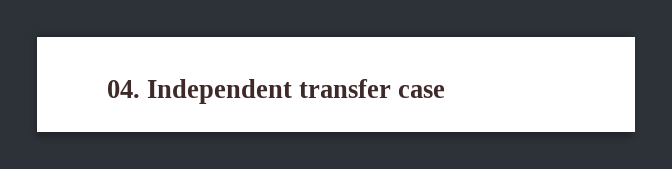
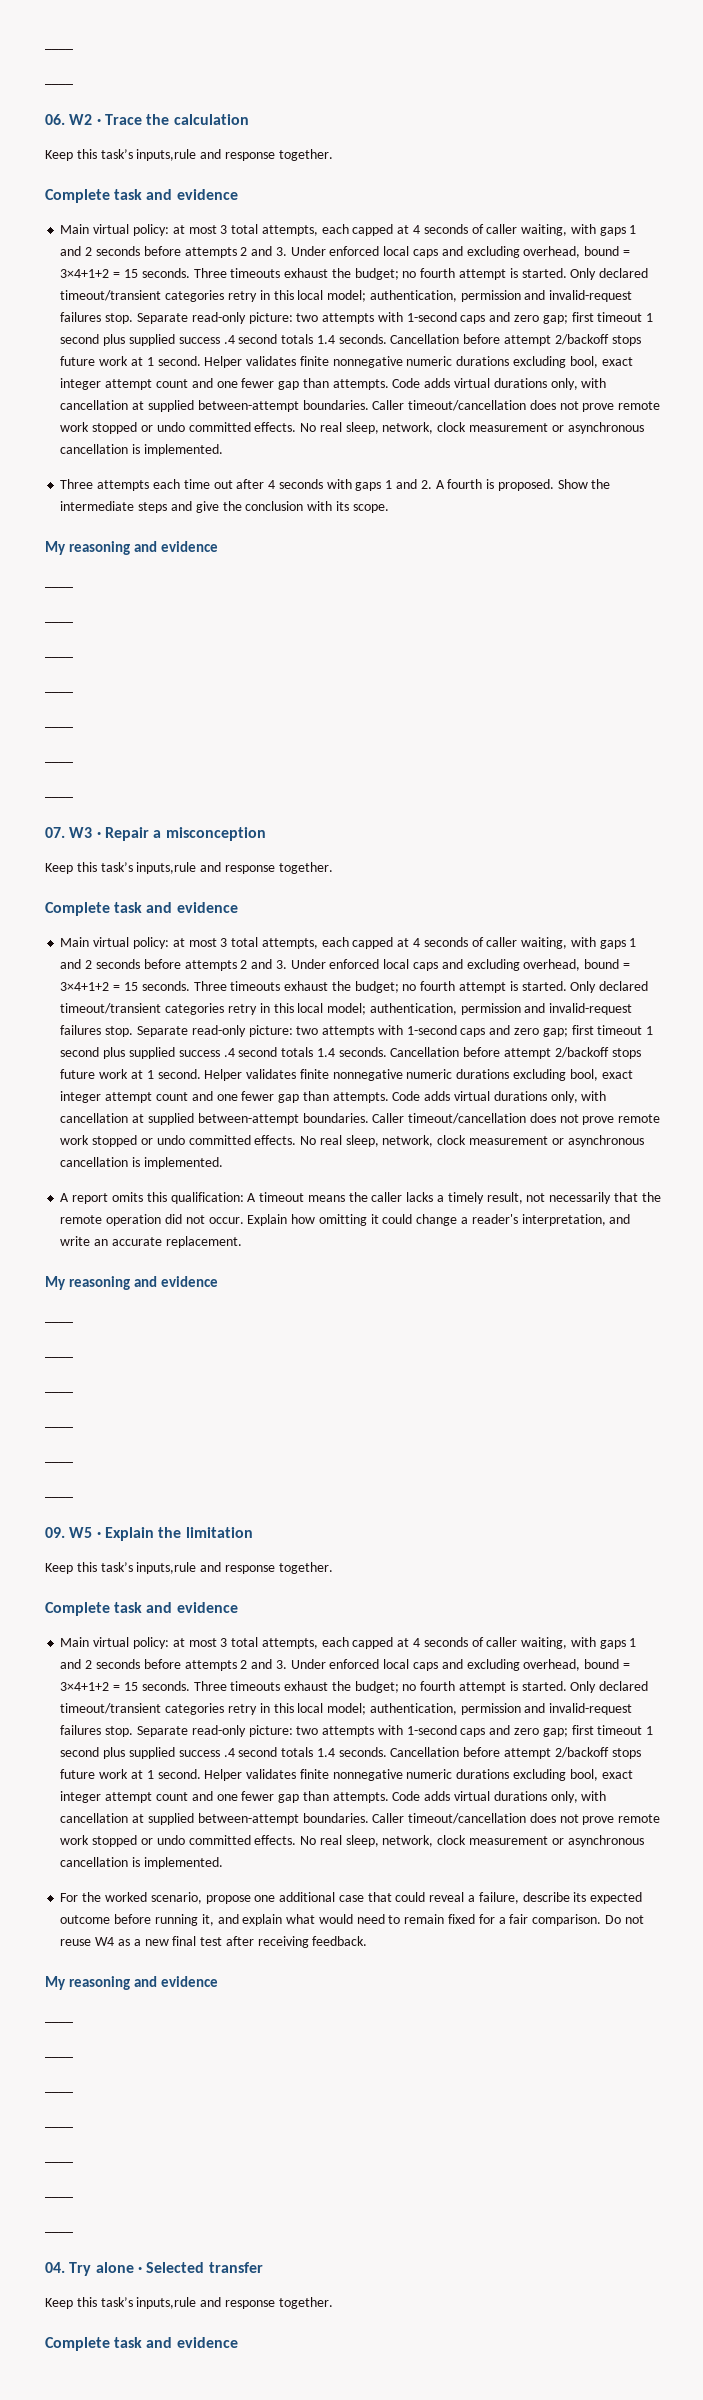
[107,79,446,104] 04. Independent transfer case -> [45,48,73,50] [45,83,73,85] [45,114,249,125] [45,149,333,161] [45,189,238,203] [60,224,637,236] [60,246,630,258] [60,268,649,280] [60,290,633,302] [60,312,654,324] [60,334,641,346] [60,356,633,368] [60,378,607,390] [60,400,661,412] [60,422,644,434] [60,444,223,456] [60,479,611,491] [60,501,389,513] [45,541,218,555] [45,586,73,588] [45,621,73,623] [45,656,73,658] [45,691,73,693] [45,726,73,728] [45,761,73,763] [45,796,73,798] [45,827,266,841] [45,862,333,874] [45,902,238,916] [60,937,637,949] [60,959,630,971] [60,981,649,993] [60,1003,633,1015] [60,1025,654,1037] [60,1047,641,1059] [60,1069,633,1081] [60,1091,607,1103] [60,1113,661,1125] [60,1135,644,1147] [60,1157,223,1169] [60,1192,661,1204] [60,1214,631,1226] [60,1236,242,1248] [45,1276,218,1290] [45,1321,73,1323] [45,1356,73,1358] [45,1391,73,1393] [45,1426,73,1428] [45,1461,73,1463] [45,1496,73,1498] [45,1527,253,1541] [45,1562,333,1574] [45,1602,238,1616] [60,1637,637,1649] [60,1659,630,1671] [60,1681,649,1693] [60,1703,633,1715] [60,1725,654,1737] [60,1747,641,1759] [60,1769,633,1781] [60,1791,607,1803] [60,1813,661,1825] [60,1835,644,1847] [60,1857,223,1869] [60,1892,643,1904] [60,1914,644,1926] [60,1936,368,1948] [45,1976,218,1990] [45,2021,73,2023] [45,2056,73,2058] [45,2091,73,2093] [45,2126,73,2128] [45,2161,73,2163] [45,2196,73,2198] [45,2231,73,2233] [45,2262,263,2276] [45,2297,333,2309] [45,2337,238,2351] ____ // ____ // 06. W2 · Trace the calculation // Keep this task’s inputs,rule and response together. // Complete task and evidence // Main virtual policy: at most 3 total attempts, each capped at 4 seconds of caller waiting, with gaps 1 and 2 seconds before attempts 2 and 3. Under enforced local caps and excluding overhead, bound = 3×4+1+2 = 15 seconds. Three timeouts exhaust the budget; no fourth attempt is started. Only declared timeout/transient categories retry in this local model; authentication, permission and invalid-request failures stop. Separate read-only picture: two attempts with 1-second caps and zero gap; first timeout 1 second plus supplied success .4 second totals 1.4 seconds. Cancellation before attempt 2/backoff stops future work at 1 second. Helper validates finite nonnegative numeric durations excluding bool, exact integer attempt count and one fewer gap than attempts. Code adds virtual durations only, with cancellation at supplied between-attempt boundaries. Caller timeout/cancellation does not prove remote work stopped or undo committed effects. No real sleep, network, clock measurement or asynchronous cancellation is implemented. // Three attempts each time out after 4 seconds with gaps 1 and 2. A fourth is proposed. Show the intermediate steps and give the conclusion with its scope. // My reasoning and evidence // ____ // ____ // ____ // ____ // ____ // ____ // ____ // 07. W3 · Repair a misconception // Keep this task’s inputs,rule and response together. // Complete task and evidence // Main virtual policy: at most 3 total attempts, each capped at 4 seconds of caller waiting, with gaps 1 and 2 seconds before attempts 2 and 3. Under enforced local caps and excluding overhead, bound = 3×4+1+2 = 15 seconds. Three timeouts exhaust the budget; no fourth attempt is started. Only declared timeout/transient categories retry in this local model; authentication, permission and invalid-request failures stop. Separate read-only picture: two attempts with 1-second caps and zero gap; first timeout 1 second plus supplied success .4 second totals 1.4 seconds. Cancellation before attempt 2/backoff stops future work at 1 second. Helper validates finite nonnegative numeric durations excluding bool, exact integer attempt count and one fewer gap than attempts. Code adds virtual durations only, with cancellation at supplied between-attempt boundaries. Caller timeout/cancellation does not prove remote work stopped or undo committed effects. No real sleep, network, clock measurement or asynchronous cancellation is implemented. // A report omits this qualification: A timeout means the caller lacks a timely result, not necessarily that the remote operation did not occur. Explain how omitting it could change a reader's interpretation, and write an accurate replacement. // My reasoning and evidence // ____ // ____ // ____ // ____ // ____ // ____ // 09. W5 · Explain the limitation // Keep this task’s inputs,rule and response together. // Complete task and evidence // Main virtual policy: at most 3 total attempts, each capped at 4 seconds of caller waiting, with gaps 1 and 2 seconds before attempts 2 and 3. Under enforced local caps and excluding overhead, bound = 3×4+1+2 = 15 seconds. Three timeouts exhaust the budget; no fourth attempt is started. Only declared timeout/transient categories retry in this local model; authentication, permission and invalid-request failures stop. Separate read-only picture: two attempts with 1-second caps and zero gap; first timeout 1 second plus supplied success .4 second totals 1.4 seconds. Cancellation before attempt 2/backoff stops future work at 1 second. Helper validates finite nonnegative numeric durations excluding bool, exact integer attempt count and one fewer gap than attempts. Code adds virtual durations only, with cancellation at supplied between-attempt boundaries. Caller timeout/cancellation does not prove remote work stopped or undo committed effects. No real sleep, network, clock measurement or asynchronous cancellation is implemented. // For the worked scenario, propose one additional case that could reveal a failure, describe its expected outcome before running it, and explain what would need to remain fixed for a fair comparison. Do not reuse W4 as a new final test after receiving feedback. // My reasoning and evidence // ____ // ____ // ____ // ____ // ____ // ____ // ____ // 04. Try alone · Selected transfer // Keep this task’s inputs,rule and response together. // Complete task and evidence

